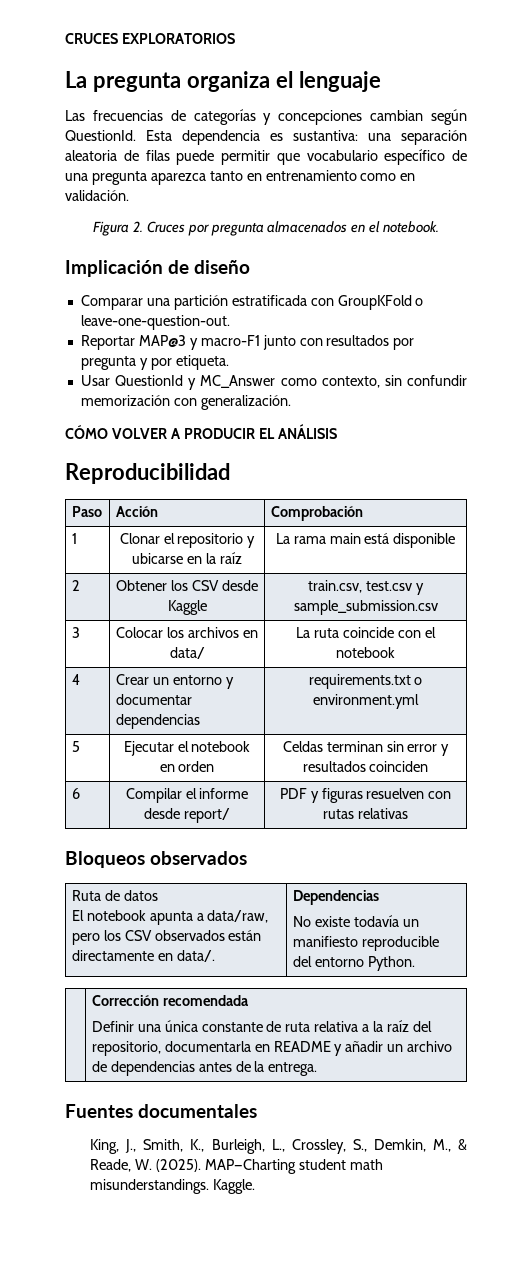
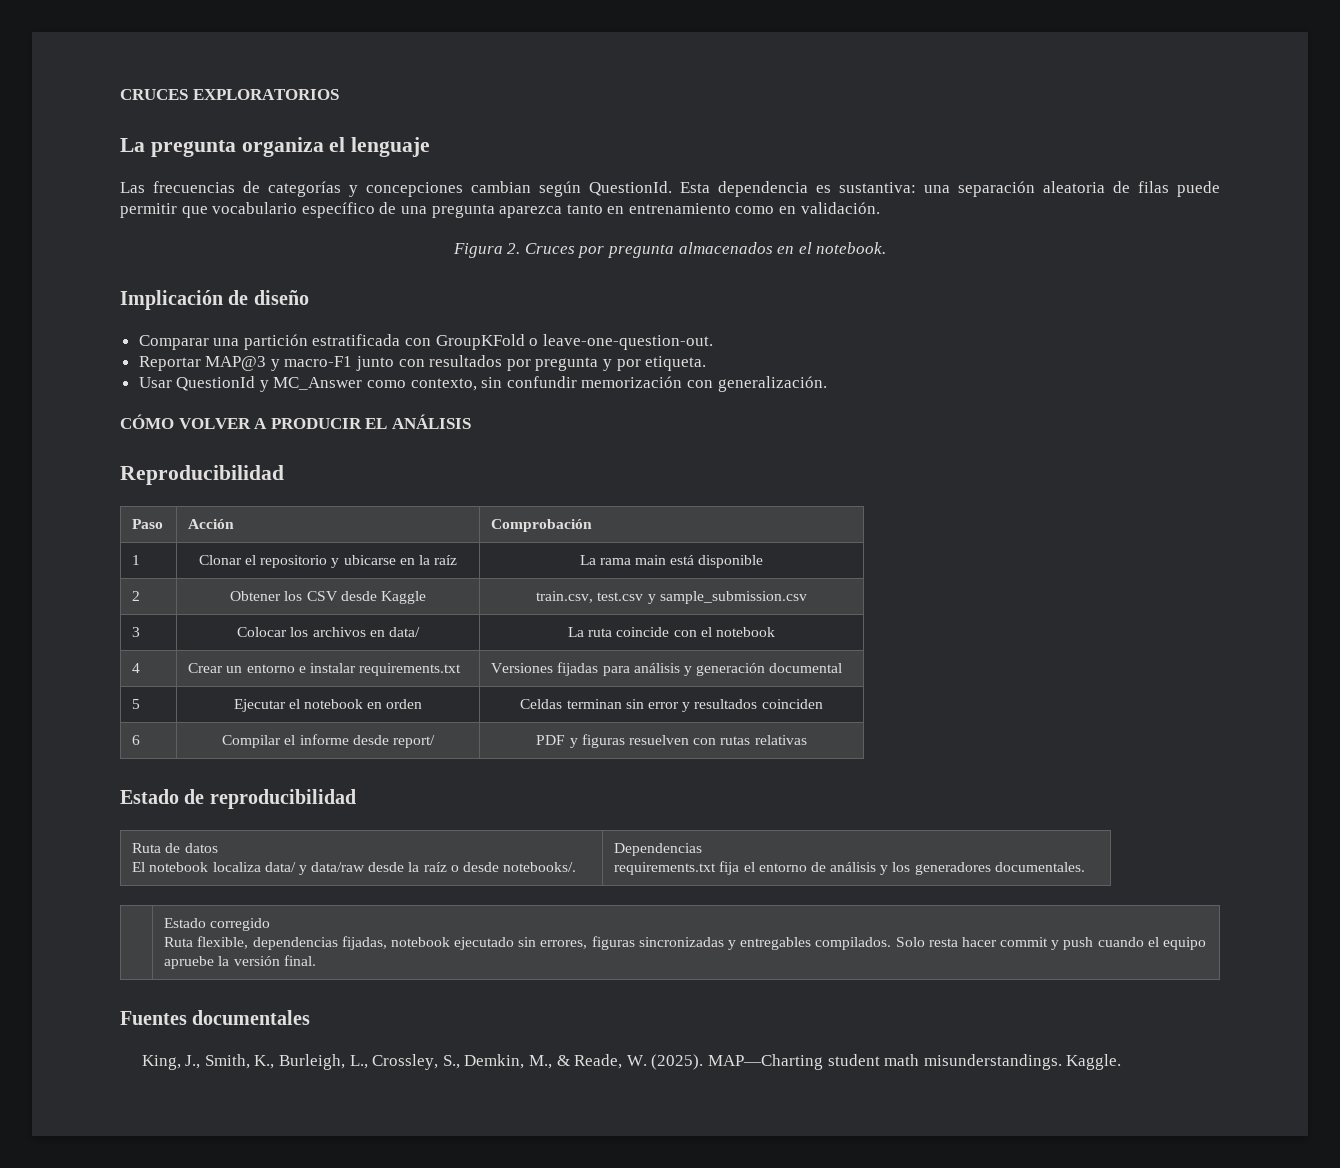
[225,677,234,689] [115,694,192,705] [115,714,200,729] [308,674,423,689] [313,694,419,709] y documentar dependencias | requirements.txt o environment.yml -> [298,663,462,676] [491,662,843,676] e instalar requirements.txt | Versiones fijadas para análisis y generación documental
[65,851,248,868] Bloqueos observados -> [120,789,356,809] Estado de reproducibilidad
[149,910,269,925] [71,930,262,945] [71,950,215,962] [292,890,379,905] [292,915,419,927] [292,936,439,951] [292,956,415,971] [91,995,249,1006] [91,1020,432,1032] [91,1041,453,1056] [91,1061,318,1076] apunta a data/raw, pero los CSV observados están directamente en data/. | Dependencias // No existe todavía un manifiesto reproducible del entorno Python. // | Corrección recomendada // Definir una única constante de ruta relativa a la raíz del repositorio, documentarla en README y añadir un archivo de dependencias antes de la entrega. -> [212,862,577,875] [614,843,703,856] [614,861,1085,875] [164,918,271,931] [164,936,1207,950] [164,955,316,969] localiza data/ y data/raw desde la raíz o desde notebooks/. | Dependencias // requirements.txt fija el entorno de análisis y los generadores documentales. // | Estado corregido // Ruta flexible, dependencias fijadas, notebook ejecutado sin errores, figuras sincronizadas y entregables compilados. Solo resta hacer commit y push cuando el equipo apruebe la versión final.

